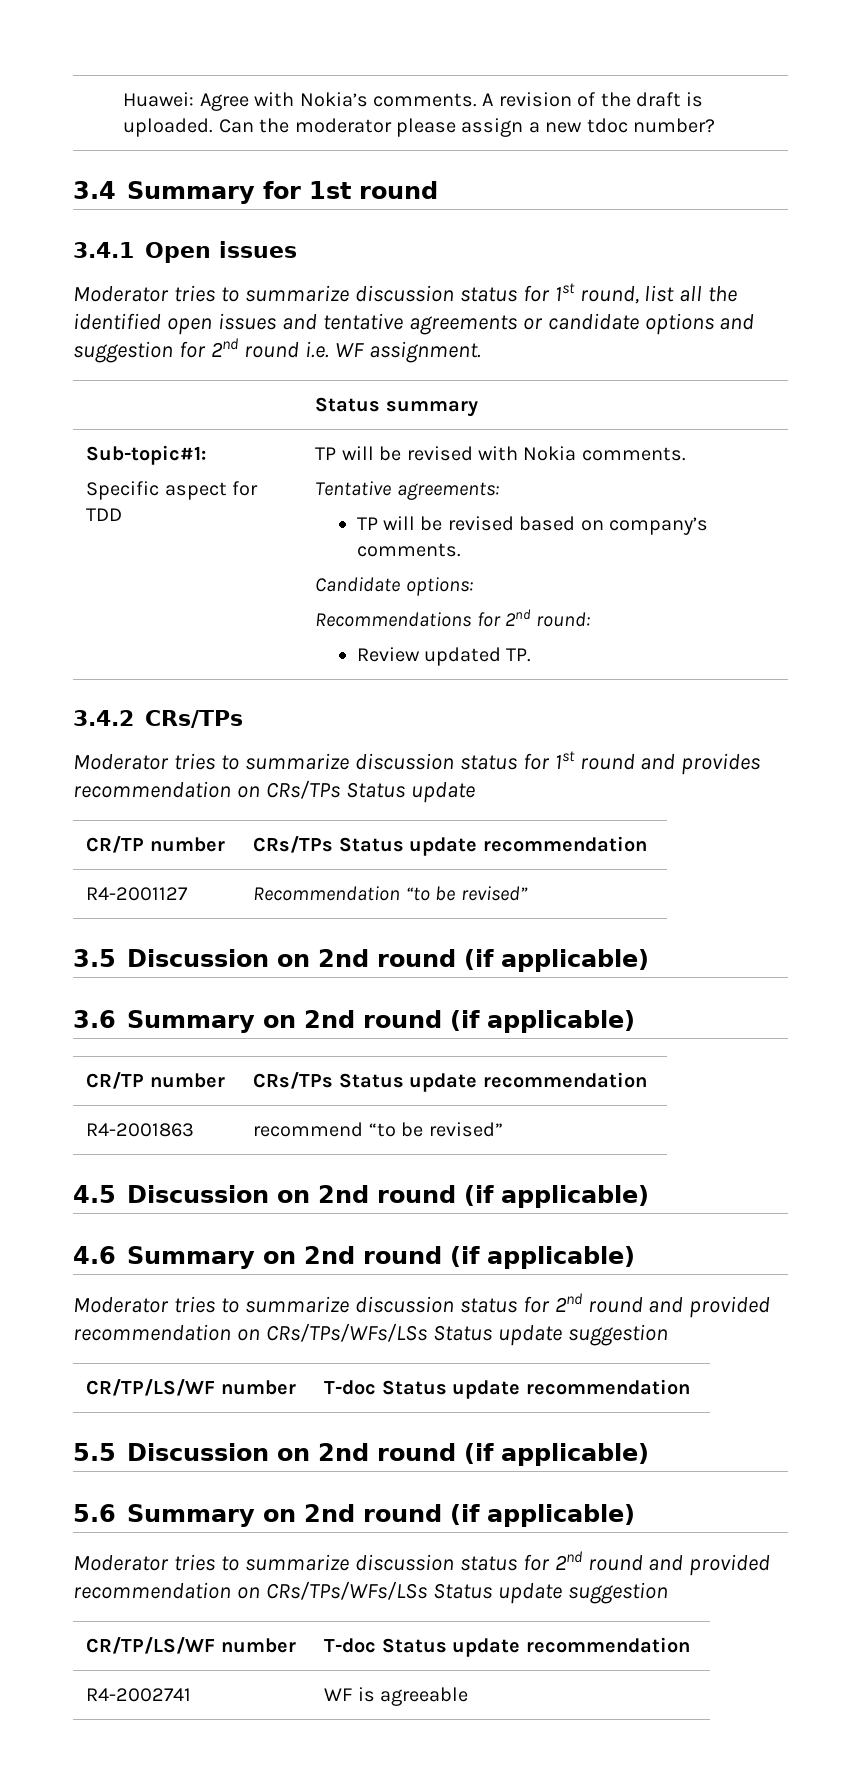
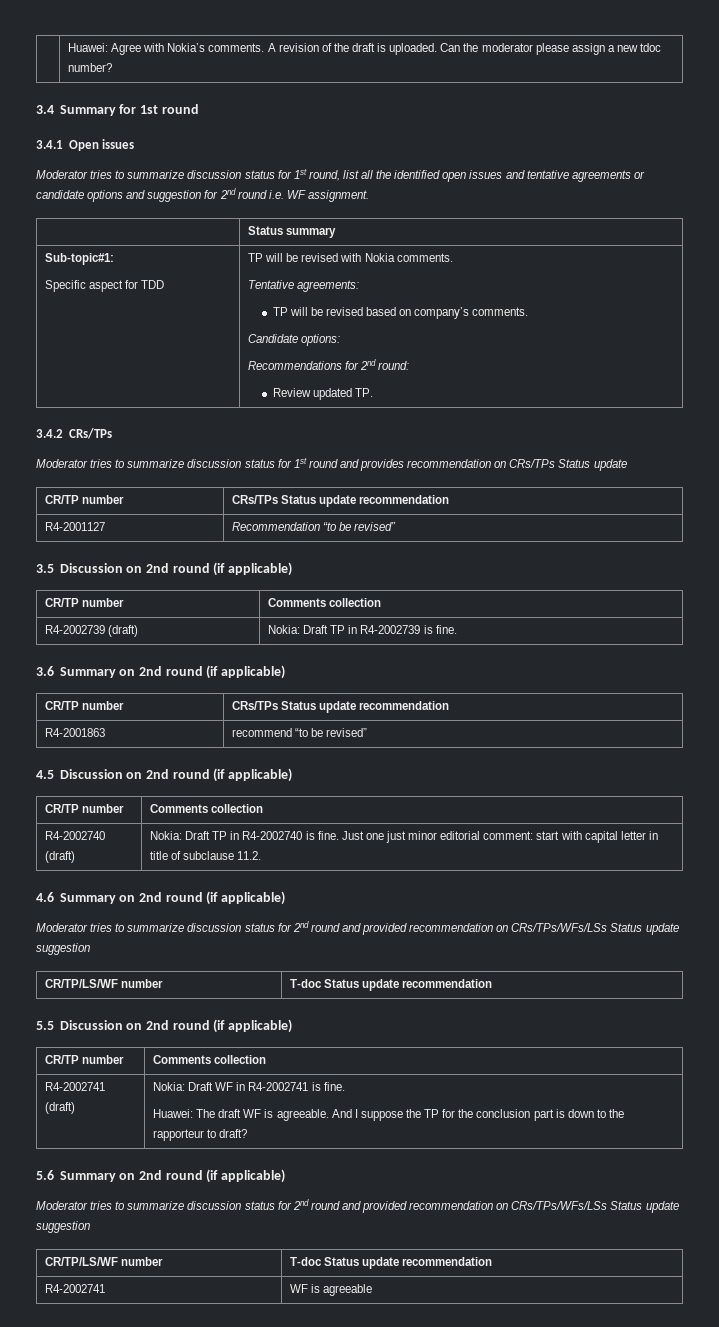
(649, 960) none -> [45,598,125,607] [268,598,382,607] [45,625,139,637] [268,625,457,634] // CR/TP number | Comments collection // R4-2002739 (draft) | Nokia: Draft TP in R4-2002739 is fine.
(649, 1196) none -> [45,804,125,813] [150,804,264,813] [45,831,106,840] [45,851,76,863] [150,831,658,843] [150,851,262,860] // CR/TP number | Comments collection // R4-2002740 (draft) | Nokia: Draft TP in R4-2002740 is fine. Just one just minor editorial comment: start with capital letter in title of subclause 11.2.
(649, 1454) none -> [45,1055,125,1064] [153,1055,267,1064] [45,1082,106,1091] [45,1102,76,1114] [153,1082,345,1091] [153,1109,624,1121] [153,1129,248,1141] // CR/TP number | Comments collection // R4-2002741 (draft) | Nokia: Draft WF in R4-2002741 is fine. // Huawei: The draft WF is agreeable. And I suppose the TP for the conclusion part is down to the rapporteur to draft?

